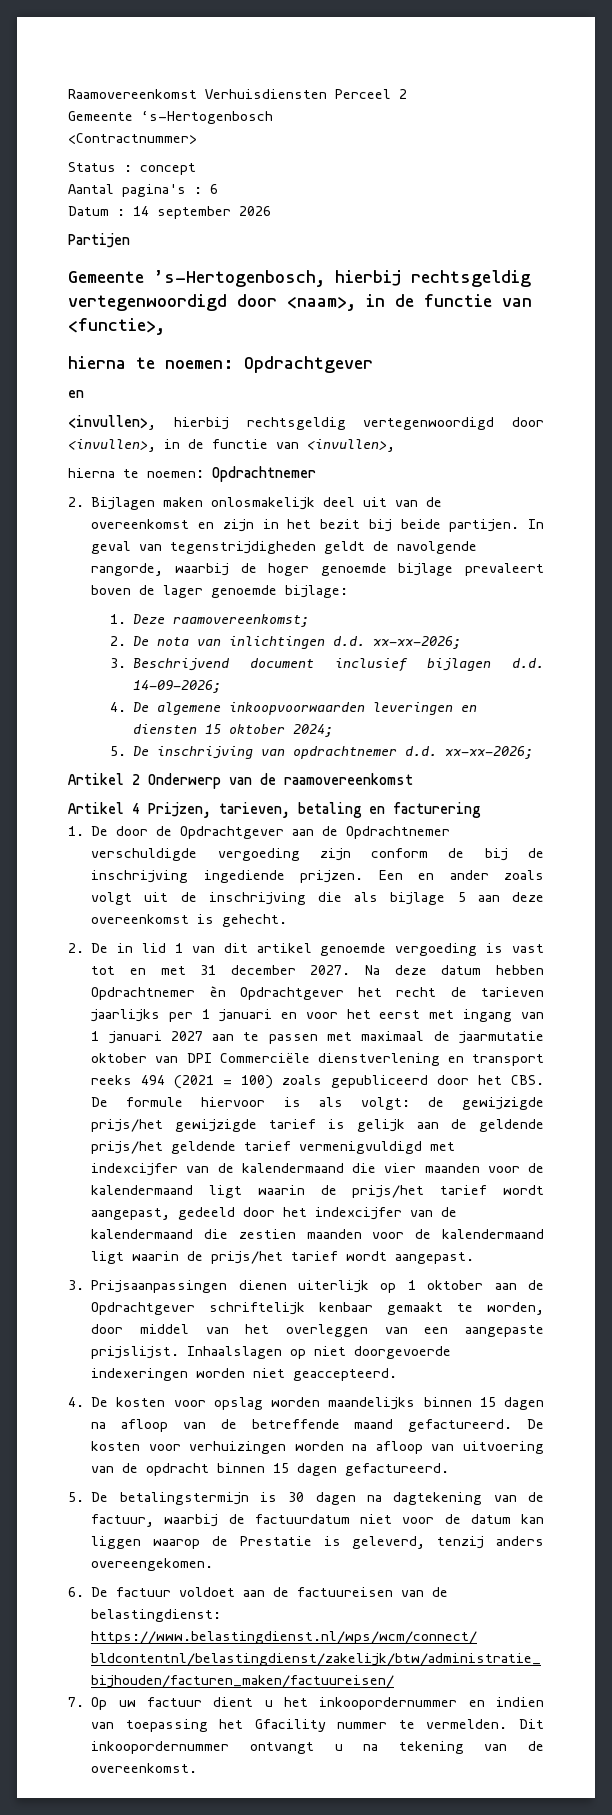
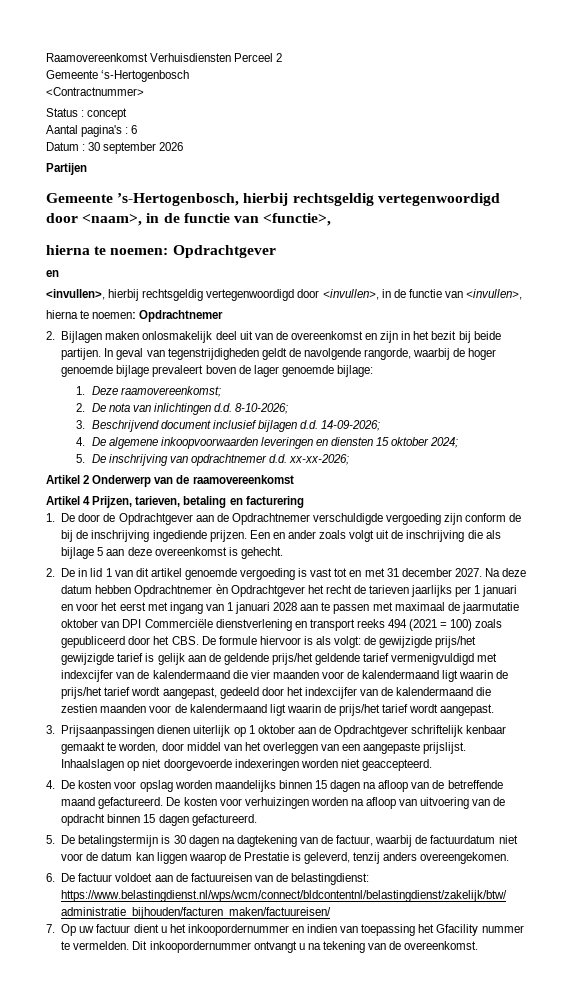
[133,206,149,216] 14 -> [88,142,101,151] 30
[373,636,462,649] xx-xx-2026; -> [235,403,289,414] 8-10-2026;
[170,1031,203,1041] 2027 -> [273,602,298,611] 2028

